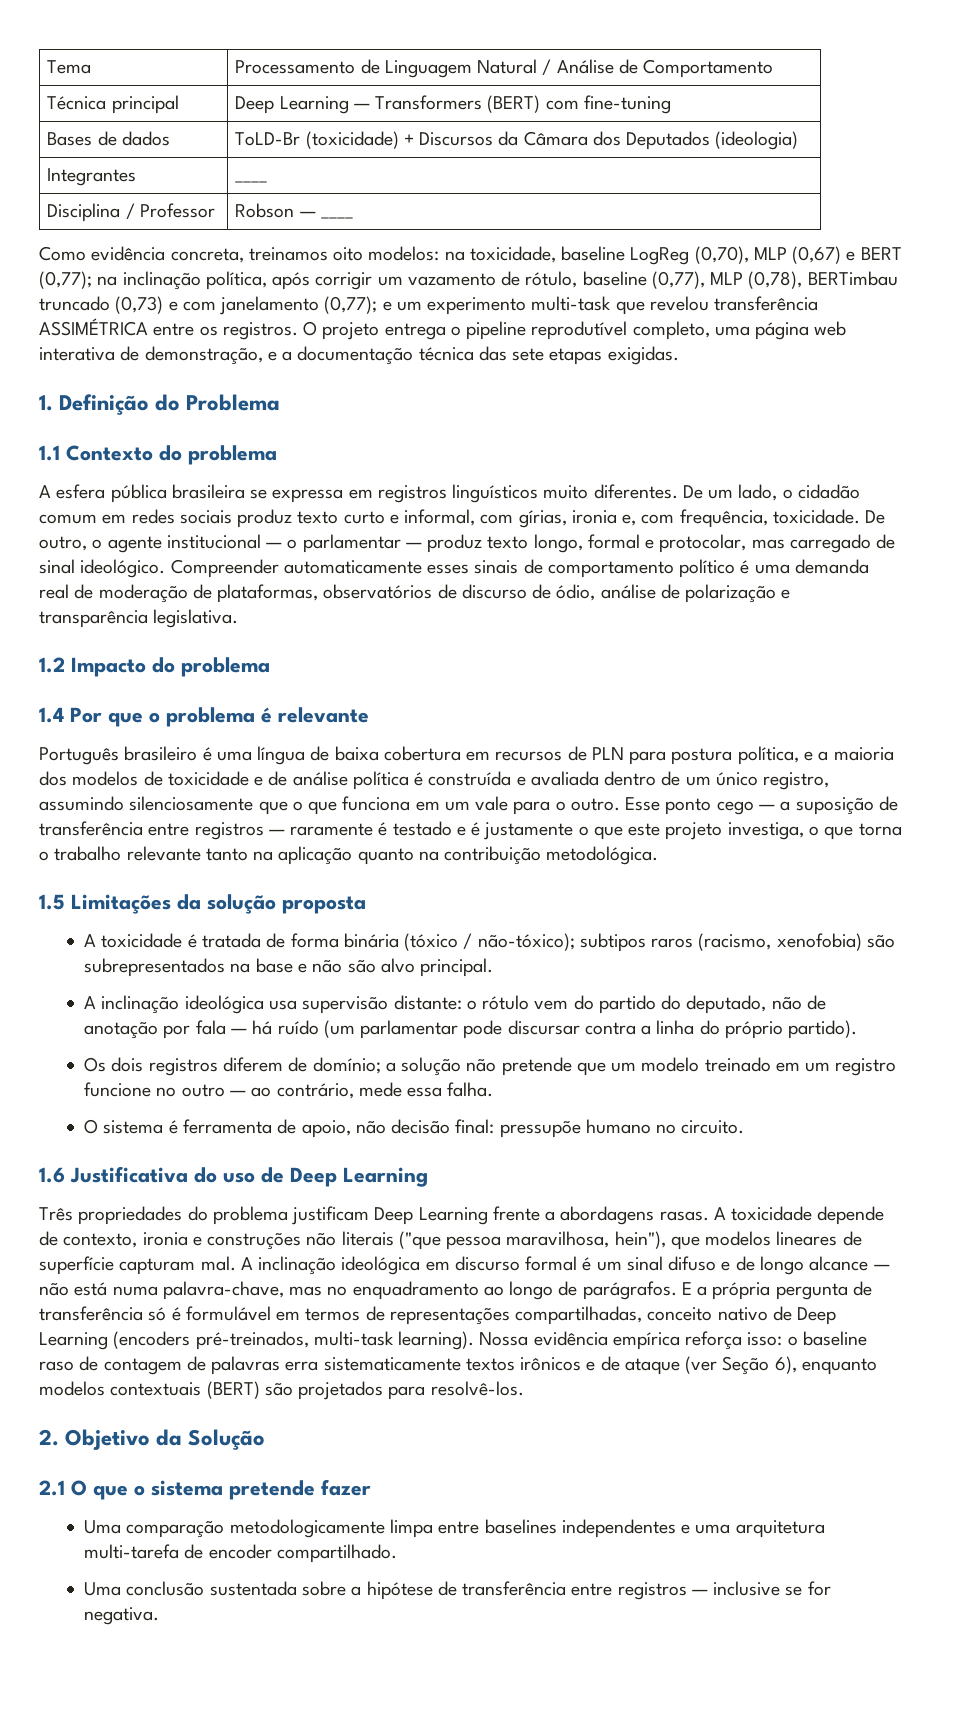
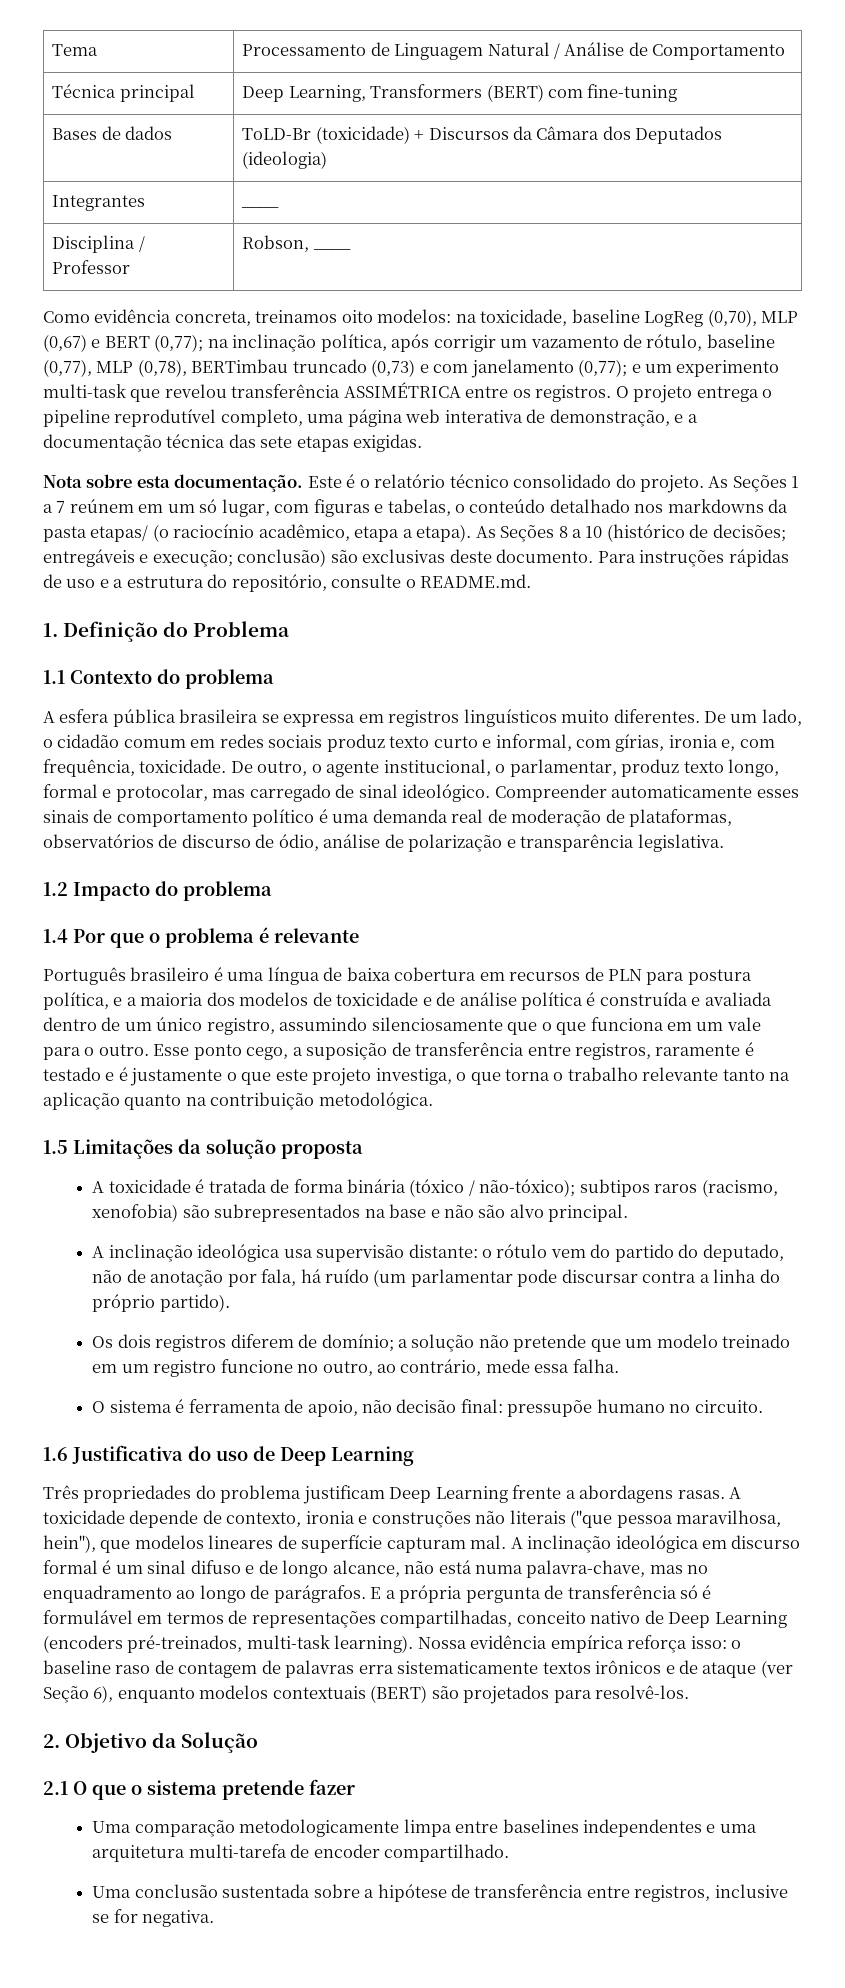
[279,96,370,114] Learning — -> [288,85,366,102] Learning,
[235,203,316,218] Robson — -> [242,235,310,252] Robson,
(679, 355) none -> [43,474,800,493] [43,499,789,517] [43,524,786,542] [43,549,789,567] [43,574,532,592] // Nota sobre esta documentação. Este é o relatório técnico consolidado do projeto. As Seções 1 a 7 reúnem em um só lugar, com figuras e tabelas, o conteúdo detalhado nos markdowns da pasta etapas/ (o raciocínio acadêmico, etapa a etapa). As Seções 8 a 10 (histórico de decisões; entregáveis e execução; conclusão) são exclusivas deste documento. Para instruções rápidas de uso e a estrutura do repositório, consulte o README.md.
[166,534,422,553] institucional — o parlamentar — -> [383,759,617,777] institucional, o parlamentar,
[716,801,775,815] cego — -> [246,1047,289,1060] cego,
[194,822,285,840] registros — -> [575,1043,652,1060] registros,
[195,1020,247,1035] fala — -> [261,1269,297,1286] fala,
[181,1084,246,1097] outro — -> [322,1361,373,1376] outro,
[809,1256,890,1271] alcance — -> [332,1560,400,1577] alcance,
[617,1582,708,1600] registros — -> [634,1885,711,1902] registros,

